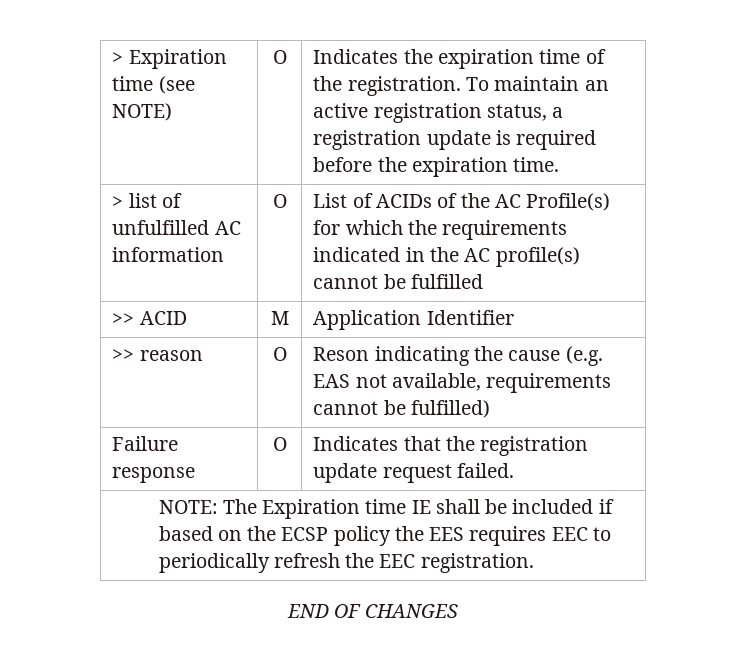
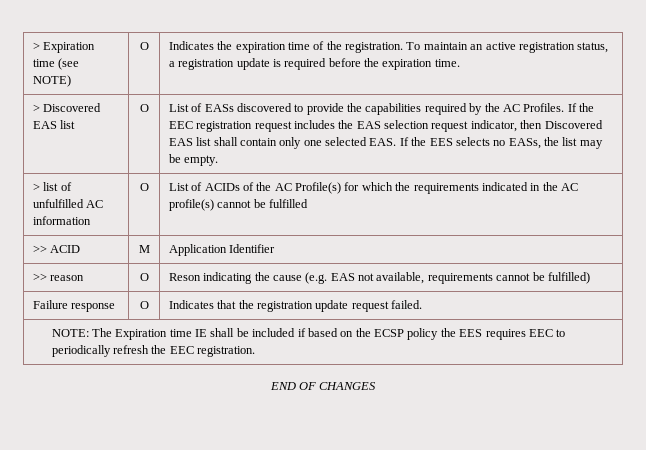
(560, 164) none -> [32,103,102,112] [32,120,76,129] [139,104,149,112] [168,103,595,115] [168,120,603,132] [168,137,603,149] [168,154,219,166] // > Discovered EAS list | O | List of EASs discovered to provide the capabilities required by the AC Profiles. If the EEC registration request includes the EAS selection request indicator, then Discovered EAS list shall contain only one selected EAS. If the EES selects no EASs, the list may be empty.

